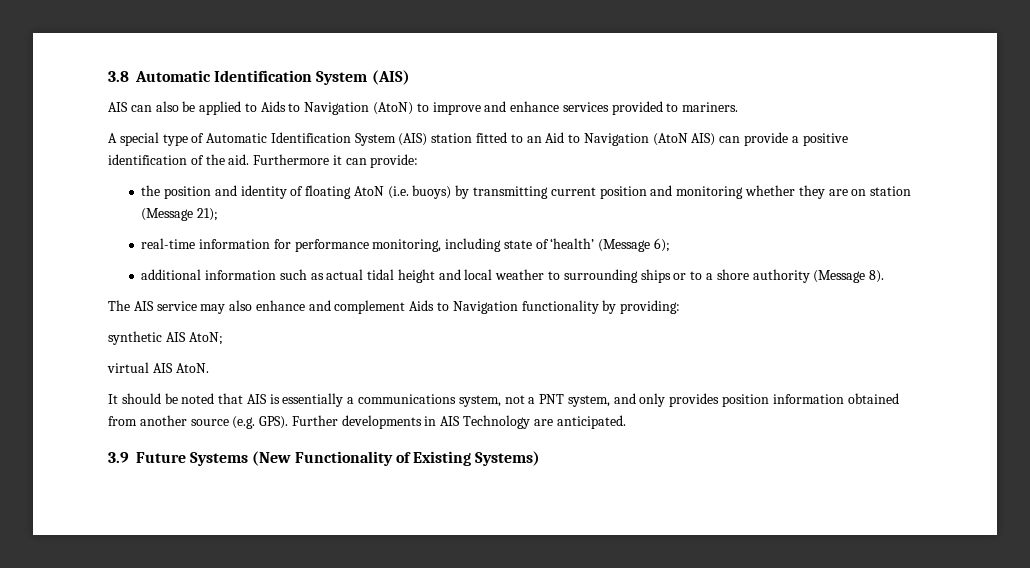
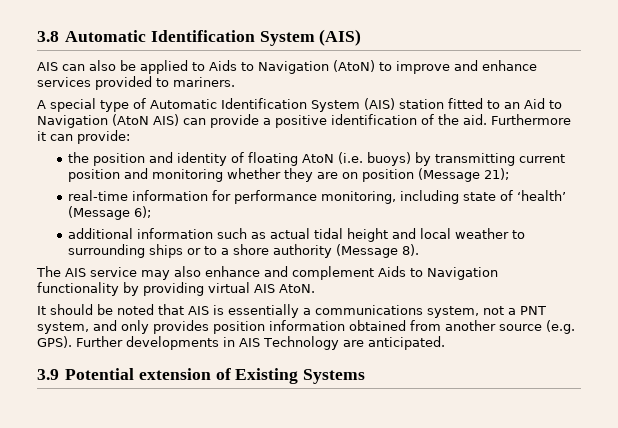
[870,186,912,196] station -> [361,169,414,182] position
[620,300,681,314] [108,331,223,345] providing: // synthetic AIS AtoN; // -> [143,282,204,296] providing
[136,451,393,466] Future Systems (New Functionality -> [65,368,211,380] Potential extension
[475,451,541,466] Systems) -> [303,369,366,384] Systems

